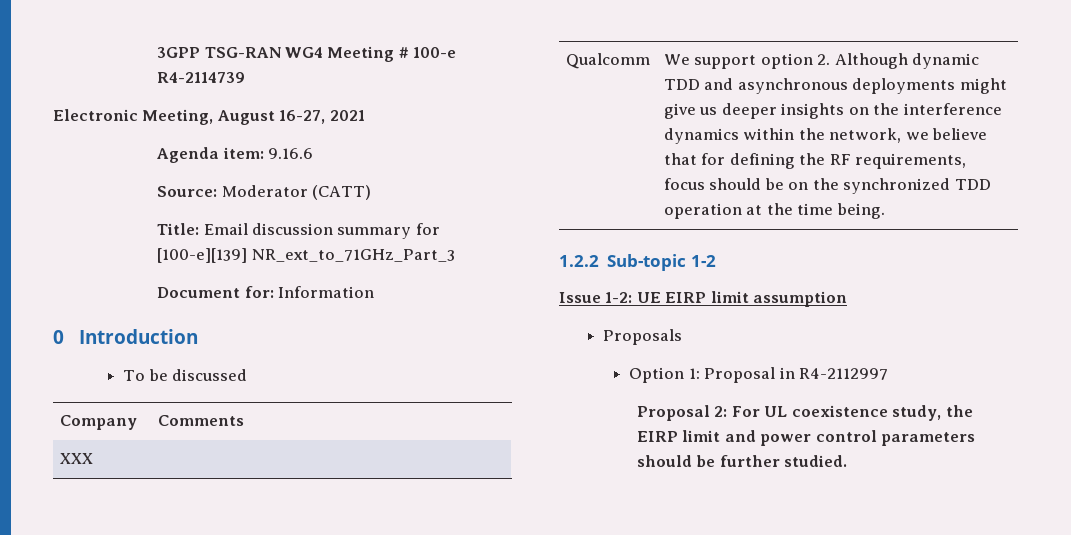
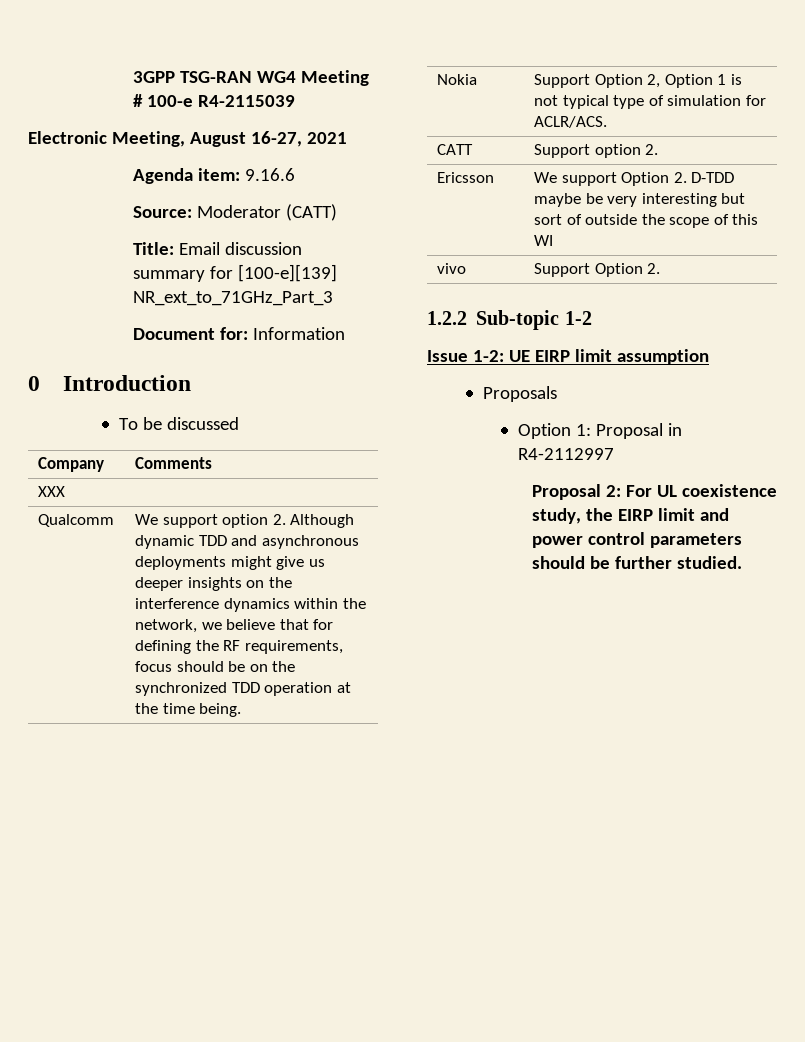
[157,72,246,83] R4-2114739 -> [197,95,295,107] R4-2115039
(885, 211) none -> [437,74,478,85] [534,74,742,88] [534,95,766,109] [534,116,608,128] [437,144,474,155] [534,144,659,158] [437,172,495,183] [534,172,735,186] [534,193,746,207] [534,214,759,228] [534,235,554,246] [437,263,467,274] [534,263,661,277] // Nokia | Support Option 2, Option 1 is not typical type of simulation for ACLR/ACS. // CATT | Support option 2. // Ericsson | We support Option 2. D-TDD maybe be very interesting but sort of outside the scope of this WI // vivo | Support Option 2.

